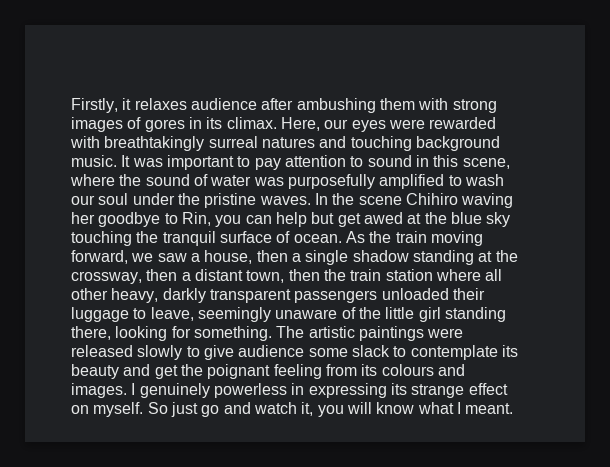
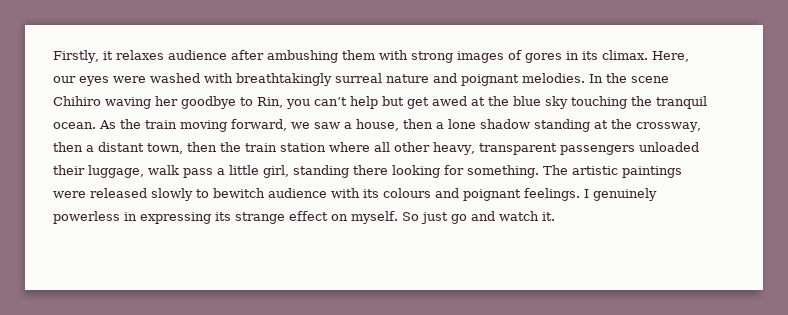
[429,117,497,129] rewarded -> [150,73,200,83] washed
[261,136,500,151] [71,155,510,170] [70,174,504,189] [71,193,311,208] natures and touching background music. It was important to pay attention to sound in this scene, where the sound of water was purposefully amplified to wash our soul under the pristine waves. -> [386,73,585,86] nature and poignant melodies.
[245,215,272,224] can -> [314,97,347,106] can’t
[219,231,291,243] surface of -> (707, 102) none
[305,250,349,265] single -> [448,119,476,129] lone
[162,288,206,303] darkly -> (475, 148) none
[71,307,506,322] [71,326,111,340] luggage to leave, seemingly unaware of the little girl standing there, -> [88,165,388,178] luggage, walk pass a little girl, standing there
[203,345,518,360] [71,364,357,379] give audience some slack to contemplate its beauty and get the poignant feeling from -> [213,188,360,198] bewitch audience with
[71,383,127,398] images. -> [463,188,580,201] poignant feelings.
[301,402,514,417] it, you will know what I meant. -> [542,212,555,221] it.

